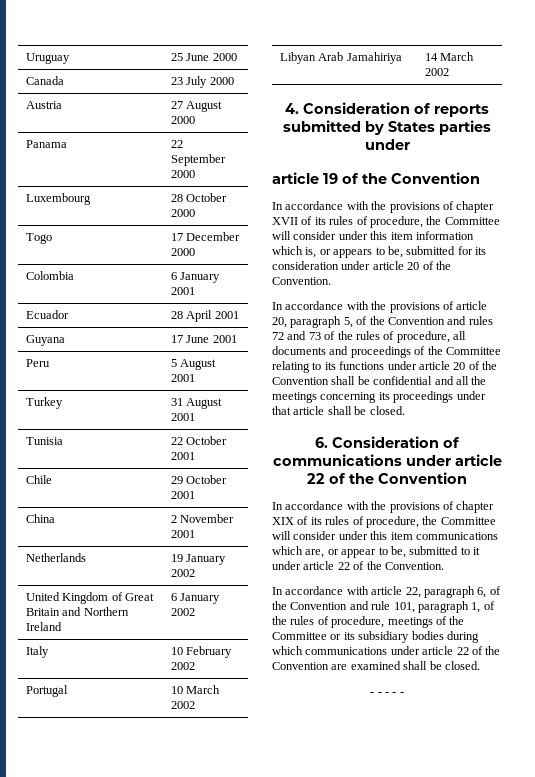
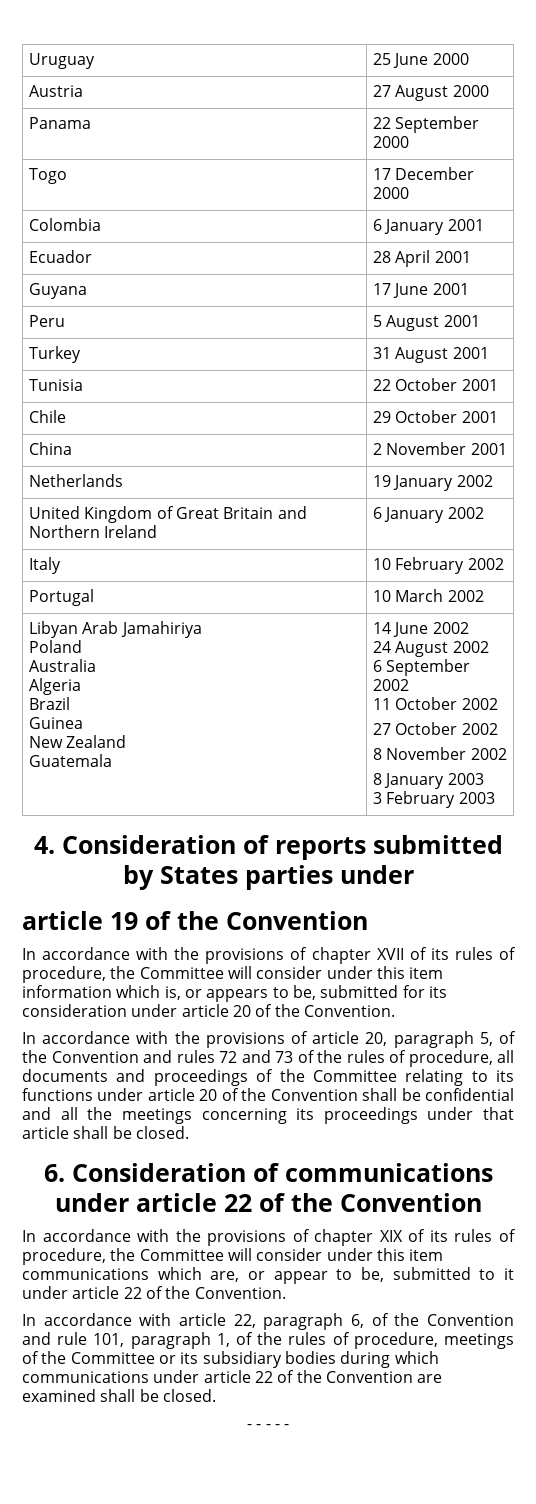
[25,76,64,85] [170,76,234,88] // Canada | 23 July 2000 -> (469, 59) none
[25,193,91,205] [170,193,228,202] [170,209,195,217] // Luxembourg | 28 October 2000 -> (410, 142) none
(402, 58) none -> [29,640,83,653] [29,659,97,672] [29,678,82,695] [29,697,71,710] [29,717,84,729] [29,735,127,748] [29,754,113,767] // Poland // Australia // Algeria // Brazil // Guinea // New Zealand // Guatemala
[440,52,475,61] [424,68,449,76] March 2002 -> [393,622,469,637] [373,641,489,657] [373,659,471,676] [373,679,410,691] [373,697,498,710] [373,722,498,735] [373,747,507,760] [373,773,484,789] [373,791,495,808] June 2002 // 24 August 2002 // 6 September 2002 // 11 October 2002 // 27 October 2002 // 8 November 2002 // 8 January 2003 // 3 February 2003

